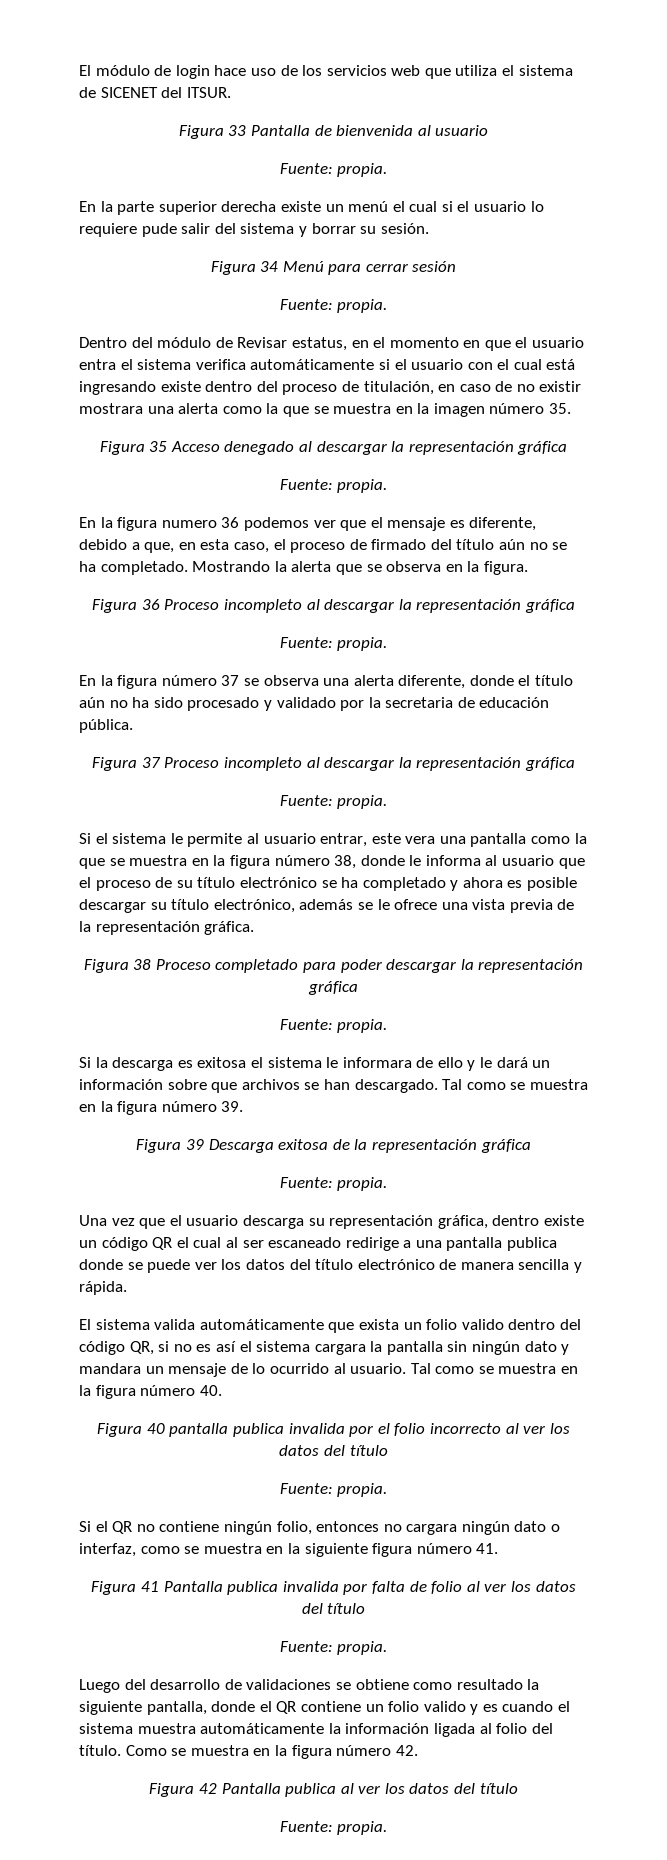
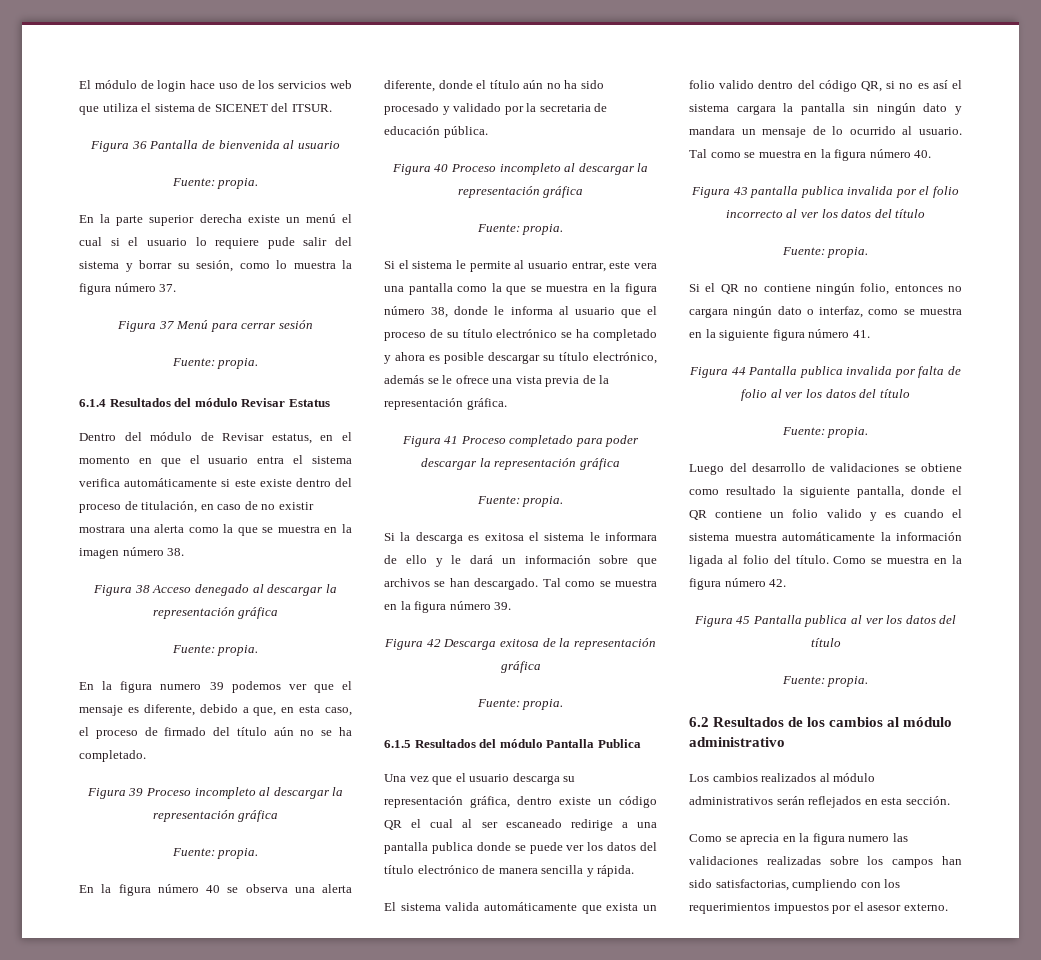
[228,125,247,136] 33 -> [131,141,147,149] 36
[380,223,429,234] [210,261,279,275] sesión. // Figura 34 -> [196,260,352,272] [79,283,177,295] [117,321,174,332] sesión, como lo muestra la figura número 37. // Figura 37
(388, 306) none -> [79,398,330,407] // 6.1.4 Resultados del módulo Revisar Estatus
[394,359,576,370] [79,381,156,395] el usuario con el cual está ingresando -> [234,479,256,487] este
[549,403,572,414] [99,441,168,455] 35. // Figura 35 -> [167,548,185,556] [93,585,150,596] 38. // Figura 38
[221,517,240,528] 36 -> [209,682,224,690] 39
[192,561,528,575] [92,599,160,613] Mostrando la alerta que se observa en la figura. // Figura 36 -> [86,788,144,799] // Figura 39
[221,675,240,686] 37 -> [206,885,220,893] 40
[141,757,161,768] 37 -> [434,164,449,172] 40
[133,959,152,970] 38 -> [444,436,459,444] 41
[186,1139,205,1150] 39 -> [426,639,441,647] 42
(388, 1184) none -> [384,739,641,748] // 6.1.5 Resultados del módulo Pantalla Publica
[146,1423,165,1434] 40 -> [733,187,748,195] 43
[141,1581,160,1592] 41 -> [731,367,746,375] 44
[198,1783,217,1794] 42 -> [736,616,751,624] 45
(388, 1828) none -> [689,717,953,727] [689,737,785,747] [689,773,876,782] [689,796,950,808] [689,833,908,845] [689,856,962,868] [689,879,901,891] [689,902,948,914] // 6.2 Resultados de los cambios al módulo administrativo // Los cambios realizados al módulo administrativos serán reflejados en esta sección. // Como se aprecia en la figura numero las validaciones realizadas sobre los campos han sido satisfactorias, cumpliendo con los requerimientos impuestos por el asesor externo.

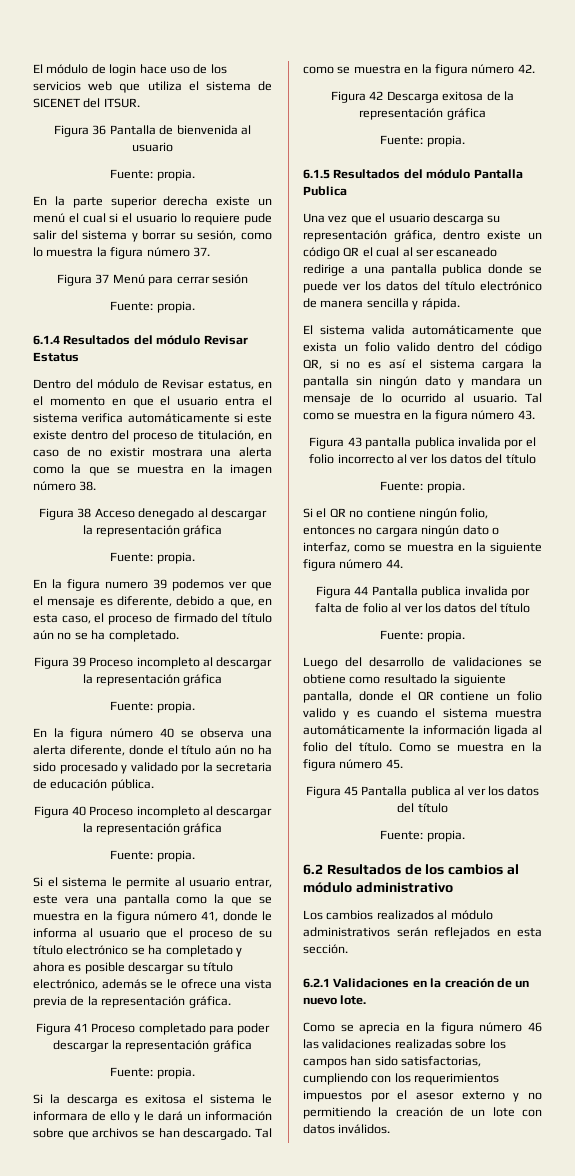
[431,307,449,318] 38, -> [201,911,219,922] 41,
[494,602,512,610] 39. -> [517,64,535,73] 42.
[914,150,932,158] 40. -> [517,410,535,420] 43.
[852,330,870,338] 41. -> [385,559,403,568] 44.
[769,579,787,587] 42. -> [385,759,403,769] 45.
(950, 800) none -> [303,978,530,988] [303,995,367,1005] // 6.2.1 Validaciones en la creación de un nuevo lote.
[848,836,890,842] numero -> [479,1022,542,1032] número 46
[903,903,948,911] externo. -> [461,1091,542,1102] [303,1107,542,1119] [303,1124,391,1134] externo y no permitiendo la creación de un lote con datos inválidos.

